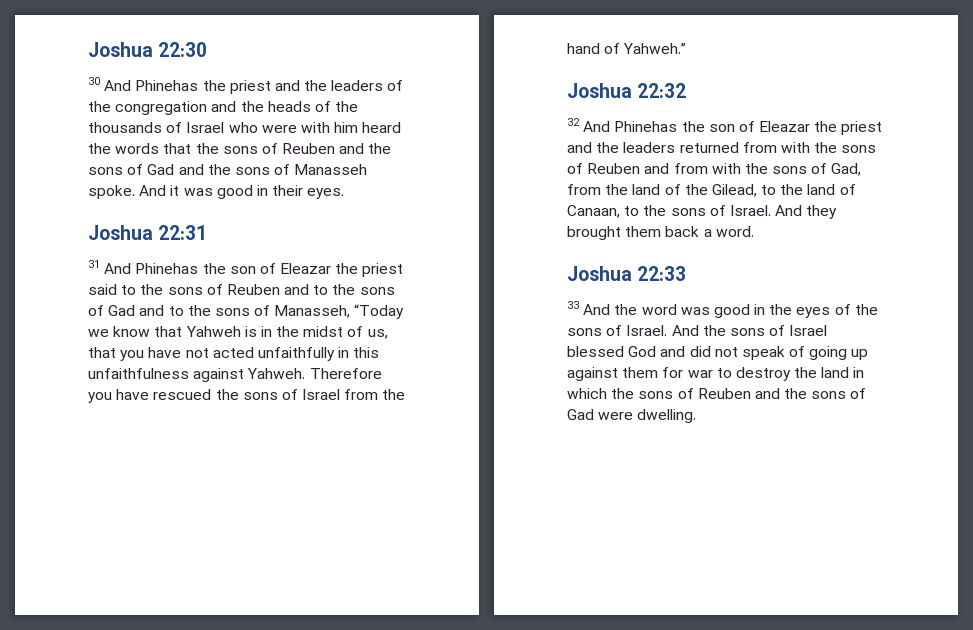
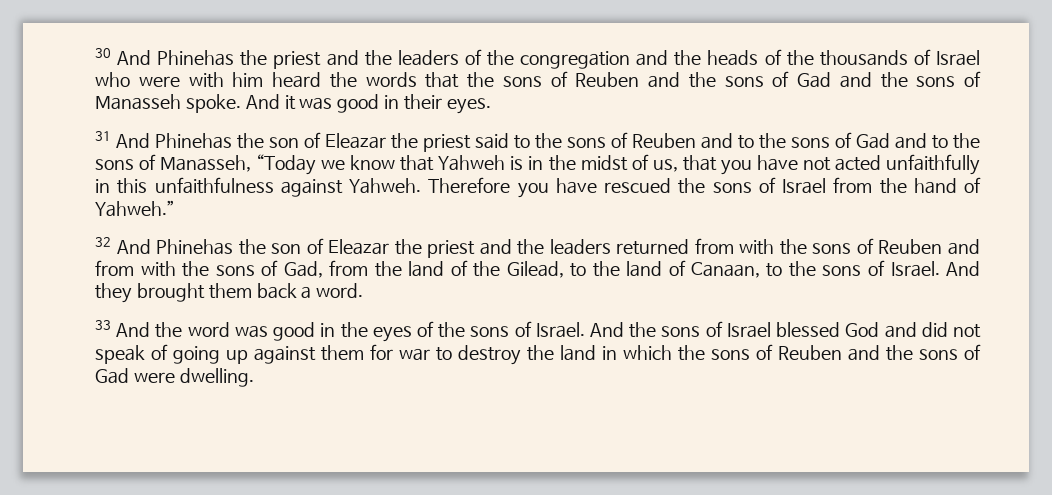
[88,42,208,57] Joshua 22:30 // -> (95, 53) none
[88,225,208,240] // Joshua 22:31 -> (491, 106) none
[567,83,687,98] // Joshua 22:32 -> (175, 208) none
[567,266,687,281] // Joshua 22:33 -> (364, 290) none

